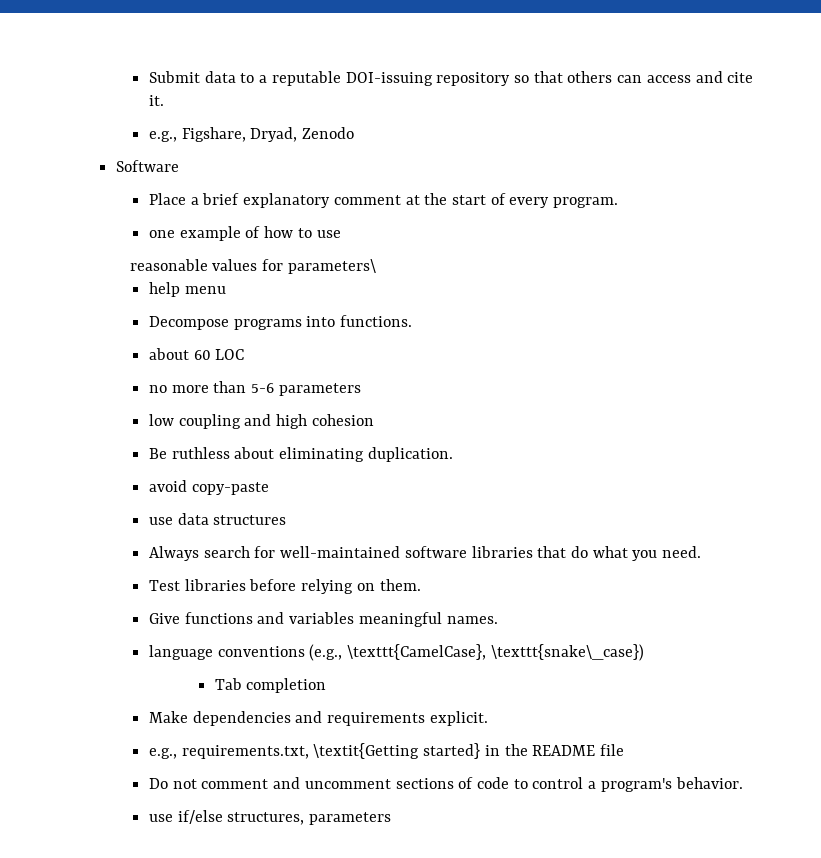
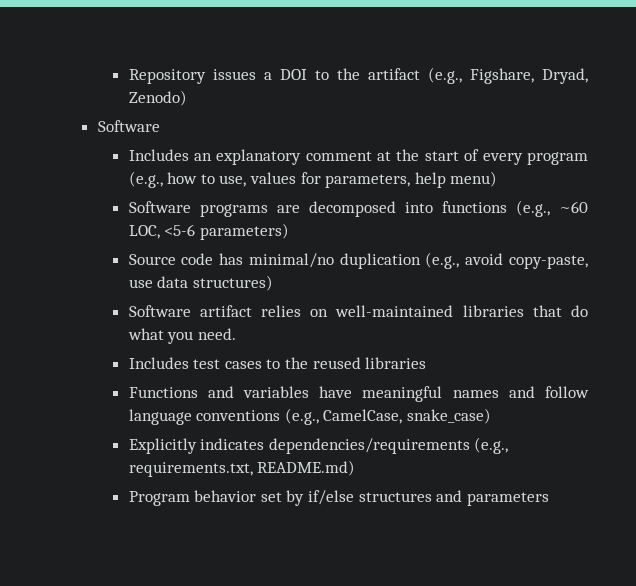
[148,71,754,86] [148,95,164,106] [148,131,177,142] Submit data to a reputable DOI-issuing repository so that others can access and cite it. // e.g., -> [128,67,462,84] Repository issues a DOI to the artifact (e.g.,
[302,127,355,139] Zenodo -> [128,90,187,106] Zenodo)
[148,193,240,205] Place a brief -> [128,149,212,161] Includes an
[553,197,619,208] [148,226,341,241] [129,259,376,274] [148,282,226,297] [148,315,413,330] [148,348,245,360] [148,381,361,396] [148,414,374,429] [148,447,453,462] [148,480,269,495] [148,513,287,525] [148,546,467,561] program. // one example of how to use // reasonable values for parameters\ // help menu // Decompose programs into functions. // about 60 LOC // no more than 5-6 parameters // low coupling and high cohesion // Be ruthless about eliminating duplication. // avoid copy-paste // use data structures // Always search for well-maintained software -> [527,152,589,165] [128,171,498,188] [128,200,588,217] [128,223,289,240] [128,252,588,269] [128,275,273,291] [128,305,454,317] program (e.g., how to use, values for parameters, help menu) // Software programs are decomposed into functions (e.g., ~60 LOC, <5-6 parameters) // Source code has minimal/no duplication (e.g., avoid copy-paste, use data structures) // Software artifact relies on well-maintained
[148,579,421,594] [148,612,498,627] [148,644,644,661] [214,678,327,693] [148,711,488,726] [148,743,624,759] [148,777,743,792] [148,810,305,825] Test libraries before relying on them. // Give functions and variables meaningful names. // language conventions (e.g., \texttt{CamelCase}, \texttt{snake\_case}) // Tab completion // Make dependencies and requirements explicit. // e.g., requirements.txt, \textit{Getting started} in the README file // Do not comment and uncomment sections of code to control a program's behavior. // use if/else structures, -> [128,357,427,369] [128,386,589,402] [128,408,491,425] [128,437,509,454] [128,460,356,477] [128,490,463,506] Includes test cases to the reused libraries // Functions and variables have meaningful names and follow language conventions (e.g., CamelCase, snake_case) // Explicitly indicates dependencies/requirements (e.g., requirements.txt, README.md) // Program behavior set by if/else structures and

